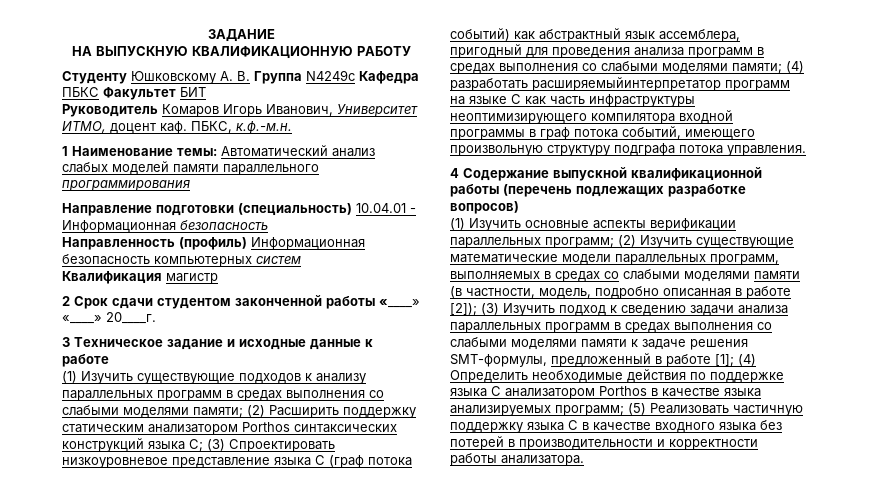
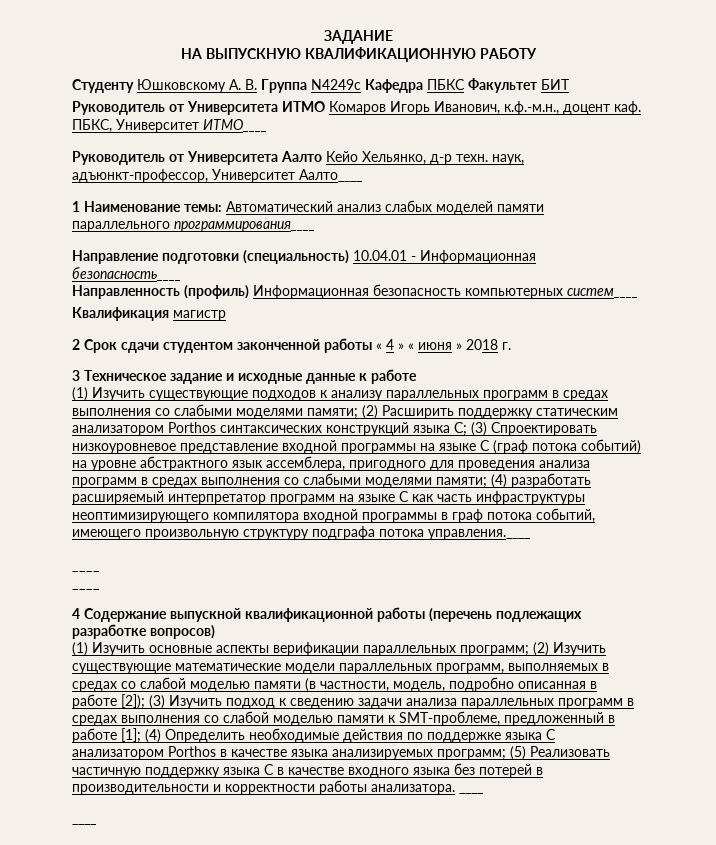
(158, 110) none -> [169,101,325,115] от Университета ИТМО
[337,104,418,117] [62,121,106,133] Университет ИТМО, -> [504,101,559,115] к.ф.-м.н.,
[236,121,292,134] к.ф.-м.н. -> [116,119,267,133] [72,151,524,165] [72,169,362,183] Университет ИТМО____ // Руководитель от Университета Аалто Кейо Хельянко, д-р техн. наук, адъюнкт-профессор, Университет Аалто____
[62,180,190,191] программирования -> [174,221,315,232] программирования____
[180,220,268,230] безопасность -> [72,267,181,281] безопасность____
[256,256,301,264] систем -> [567,288,638,298] систем____
[379,299,420,308] [62,312,156,324] «____» «____» 20____г. -> [376,339,511,350] « 4 » « июня » 2018 г.
[274,457,311,466] языка -> [282,440,476,454] входной программы на языке
[514,28,621,42] как абстрактный -> [72,456,228,471] на уровне абстрактного
[450,44,522,58] пригодный -> [349,460,426,471] пригодного
[532,77,721,91] расширяемыйинтерпретатор -> [72,491,266,505] расширяемый интерпретатор
[727,145,806,156] управления. -> [428,529,530,540] [72,569,100,572] [72,587,100,590] управления.____ // ____ // ____
[623,269,750,282] слабыми моделями -> [140,677,250,692] слабой моделью
[450,337,748,350] [450,354,547,367] слабыми моделями памяти к задаче решения SMT-формулы, -> [223,711,500,726] слабой моделью памяти к SMT-проблеме,
(584, 460) none -> [459,792,483,794] [72,823,96,825] ____ // ____

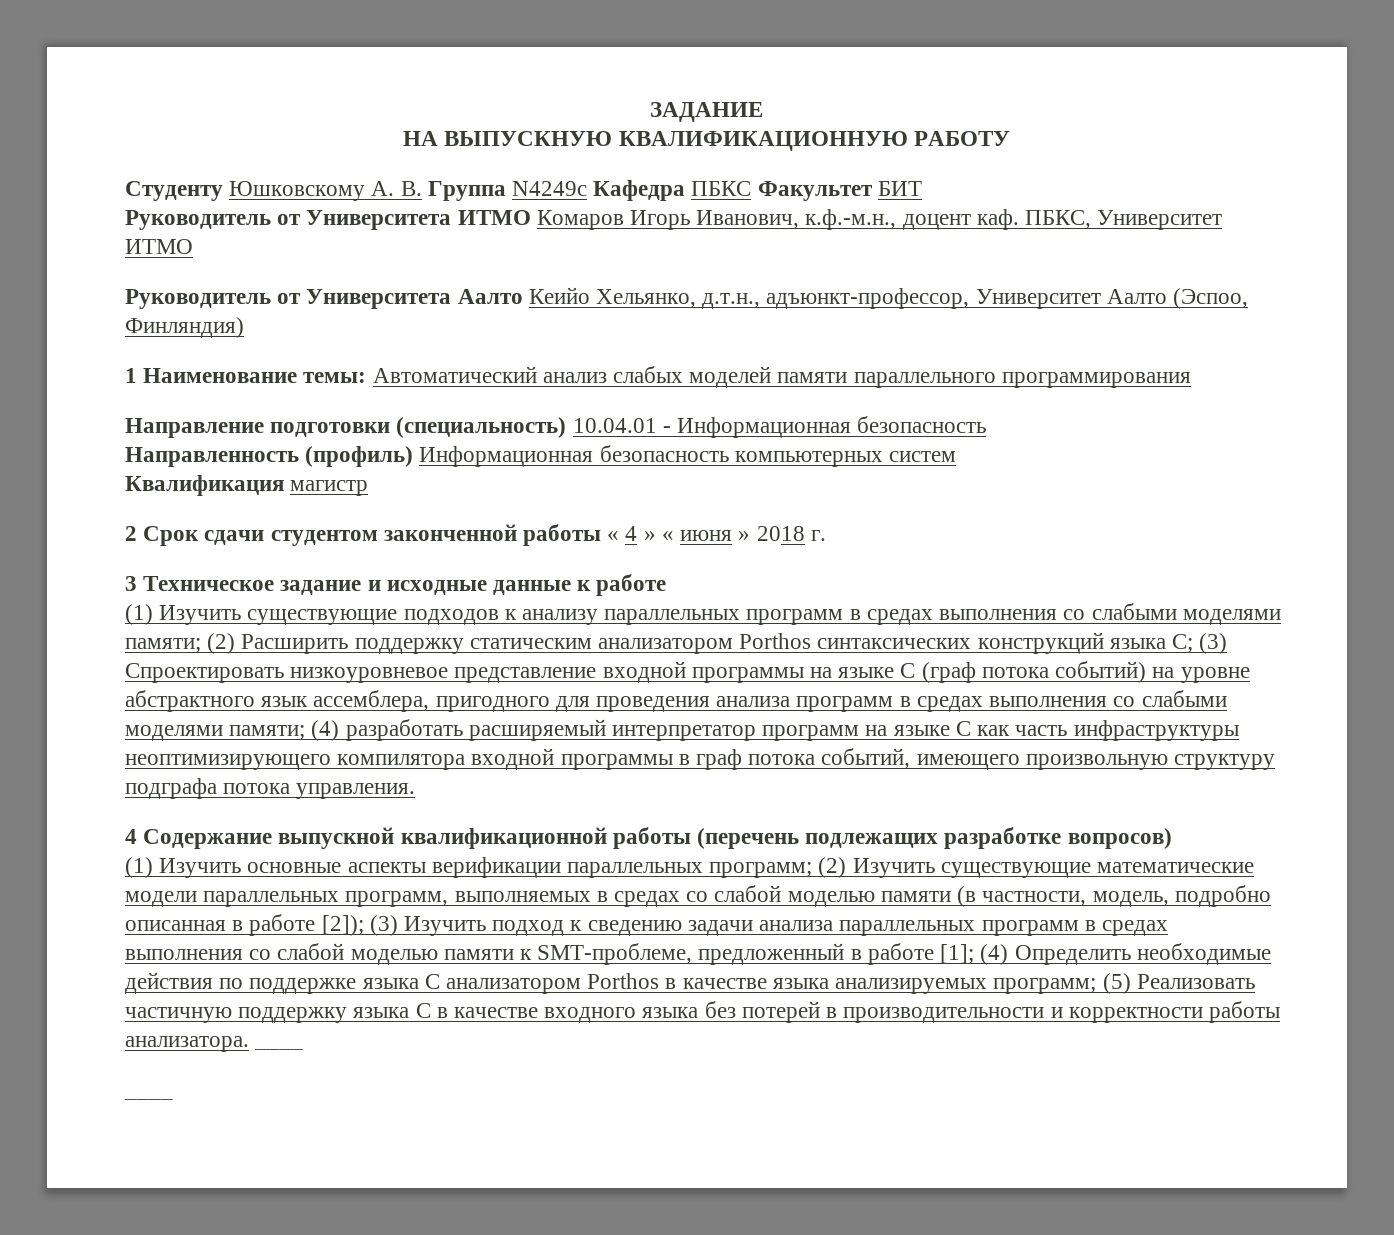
[203,119,267,132] ИТМО____ -> [125,239,193,254] ИТМО
[326,151,524,165] [72,169,362,183] Кейо Хельянко, д-р техн. наук, адъюнкт-профессор, Университет Аалто____ -> [528,287,1249,309] [125,317,244,338] Кеийо Хельянко, д.т.н., адъюнкт-профессор, Университет Аалто (Эспоо, Финляндия)
[174,221,315,232] программирования____ -> [1001,372,1191,388] программирования
[72,267,181,281] безопасность____ -> [857,416,987,433] безопасность
[567,288,638,298] систем____ -> [889,451,957,462] систем
[428,529,530,540] [72,569,100,572] [72,587,100,590] управления.____ // ____ // ____ -> [296,783,416,799] управления.

